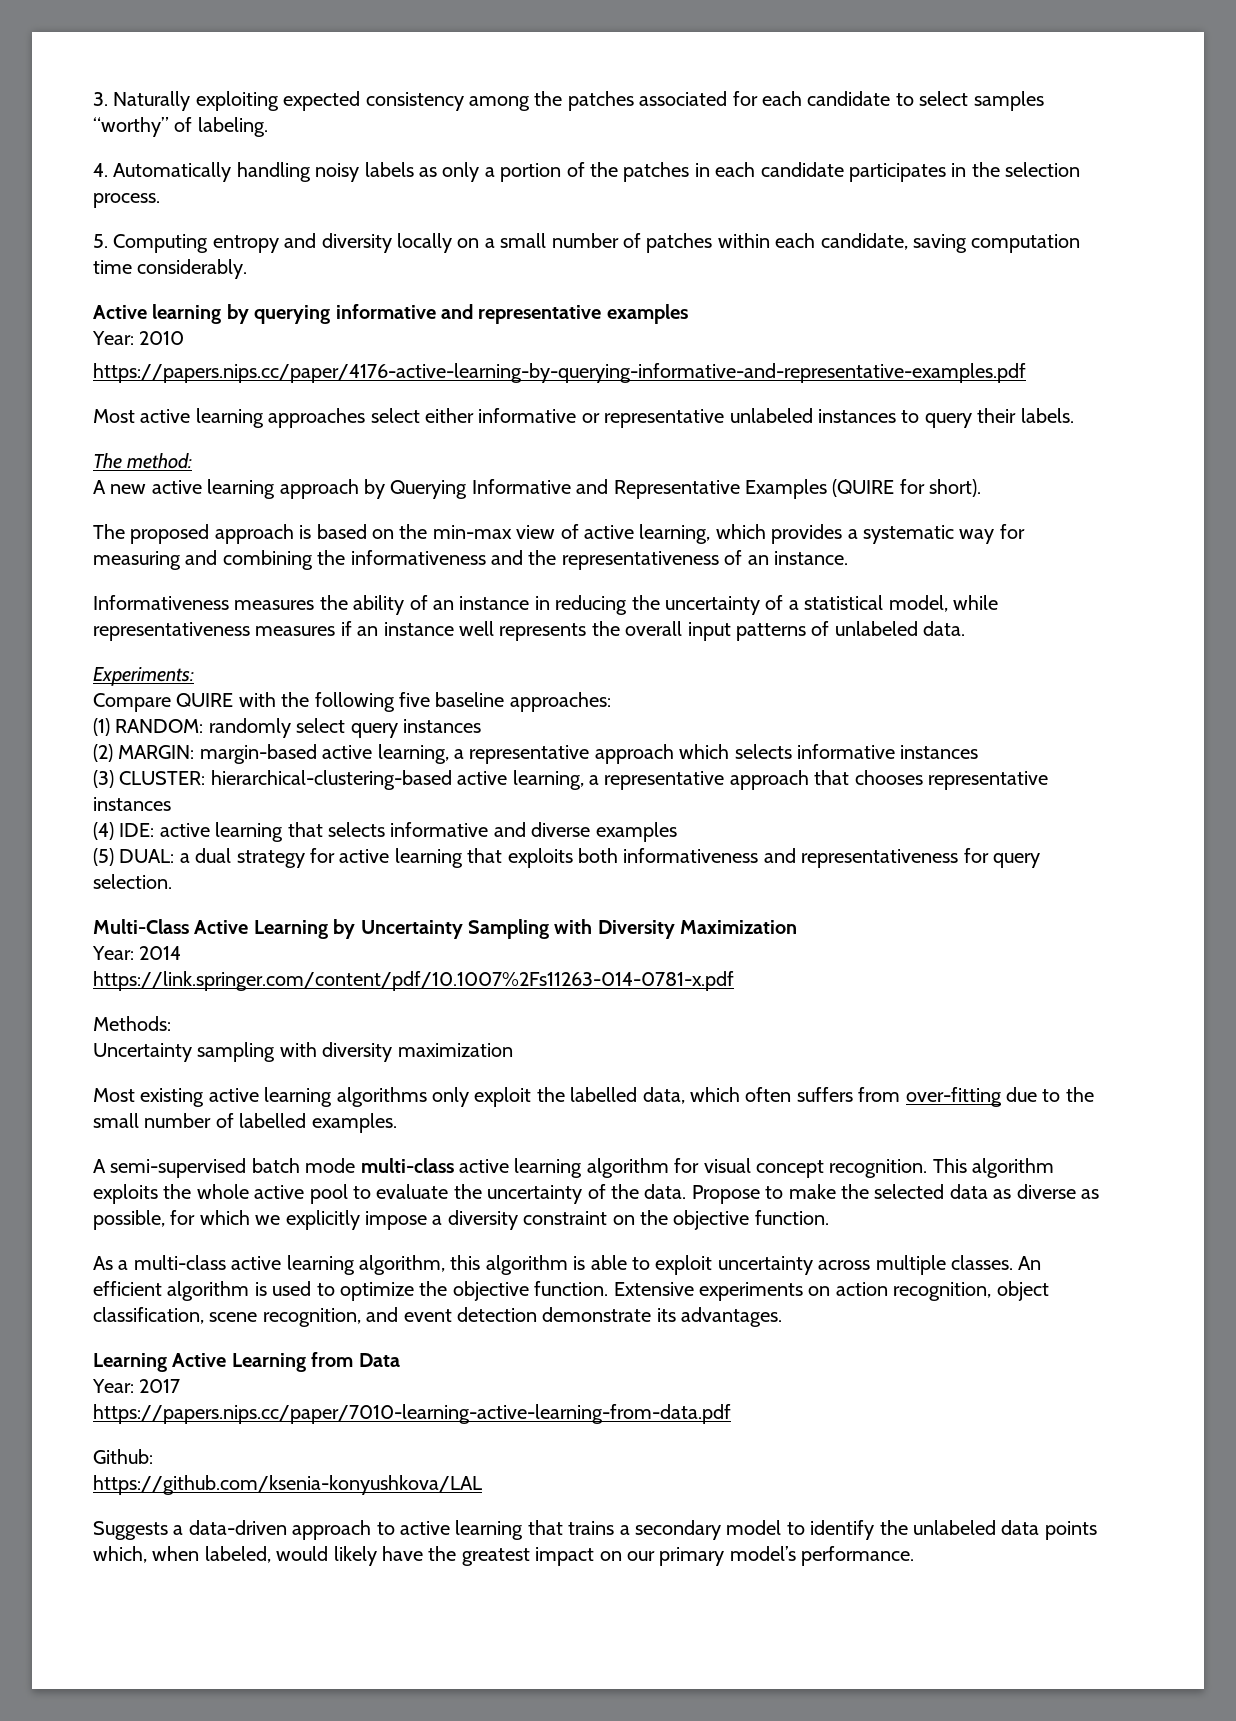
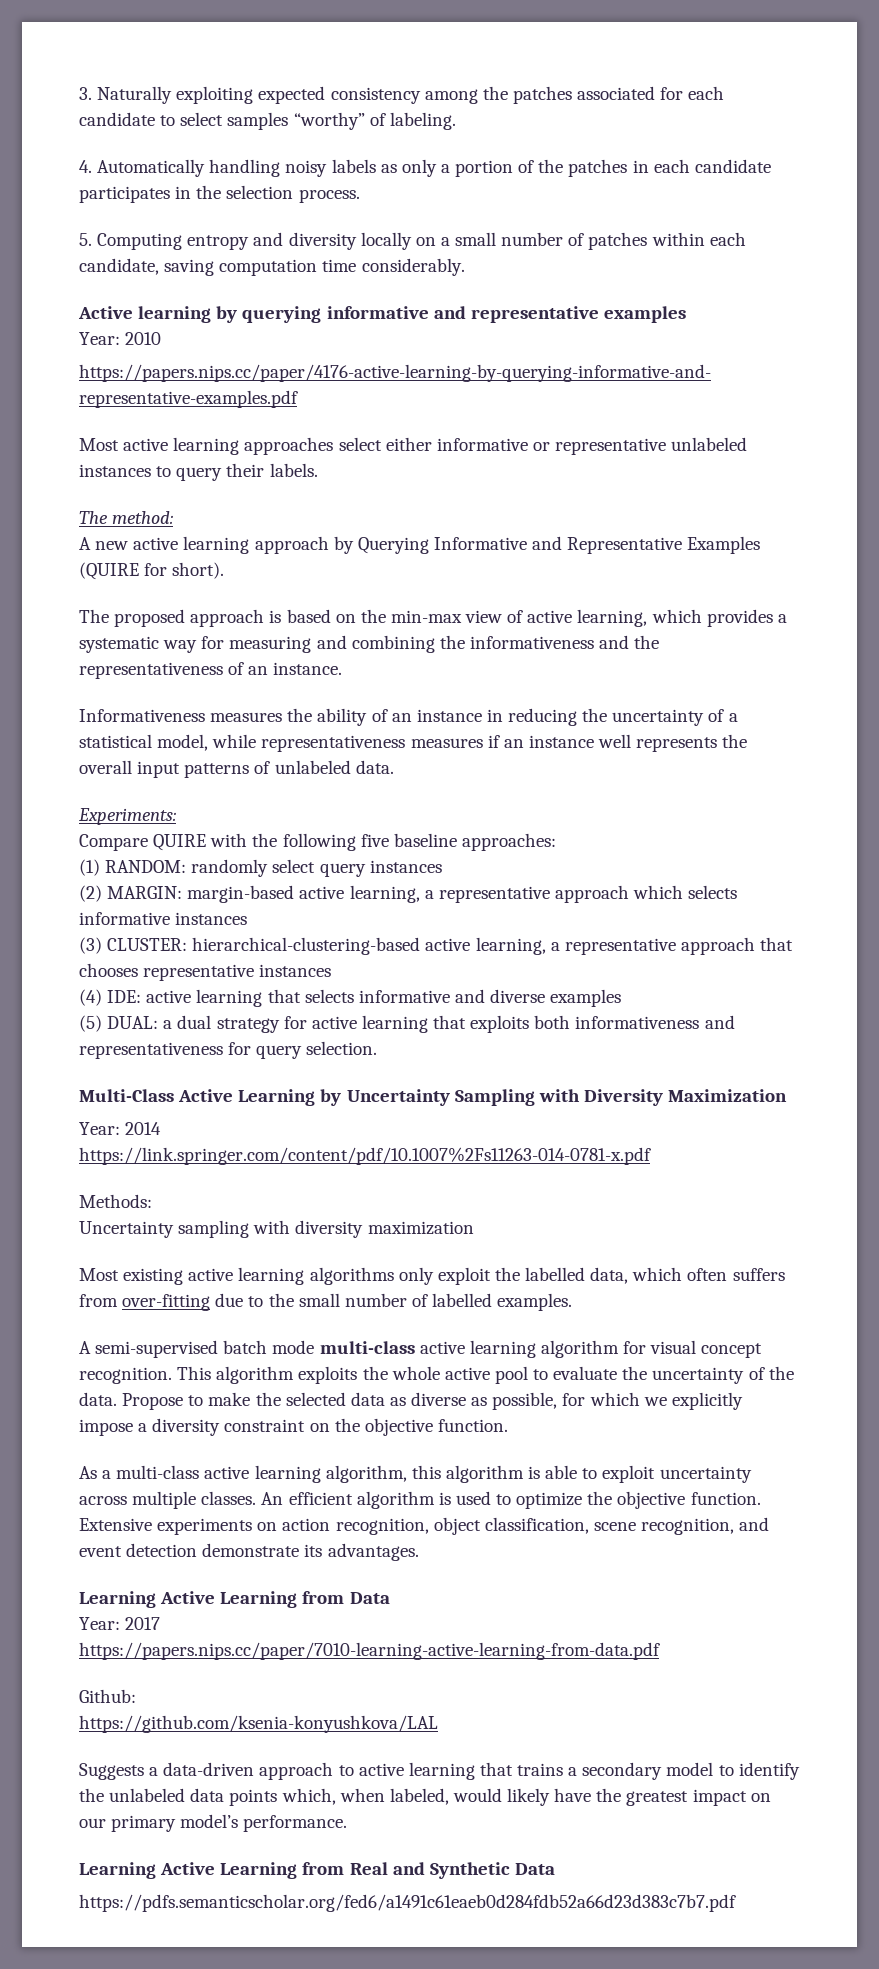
(915, 1556) none -> [79,1862,555,1879] [79,1894,736,1912] // Learning Active Learning from Real and Synthetic Data // https://pdfs.semanticscholar.org/fed6/a1491c61eaeb0d284fdb52a66d23d383c7b7.pdf

